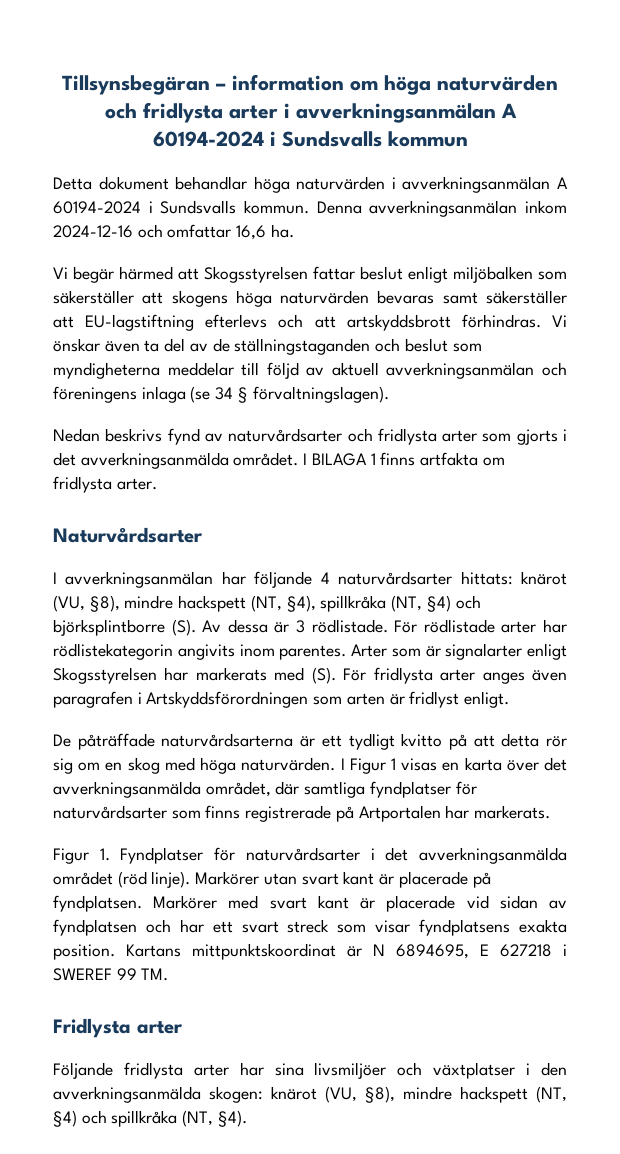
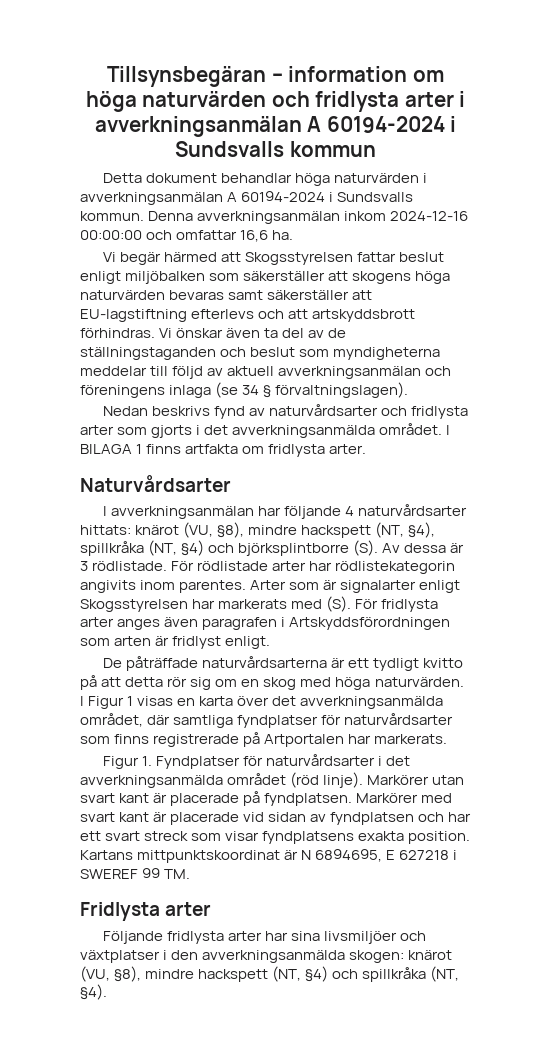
(133, 231) none -> [80,230,142,240] 00:00:00

